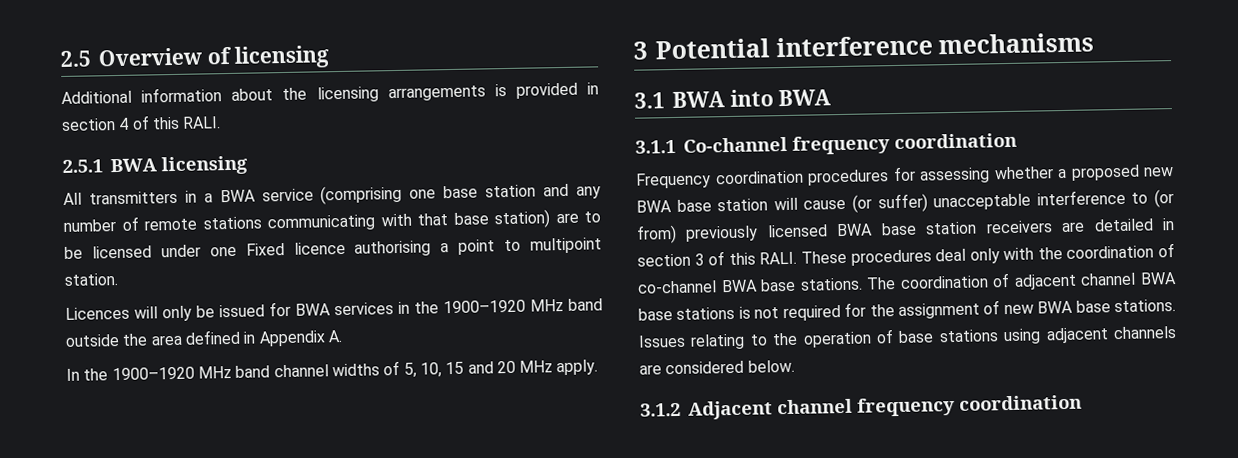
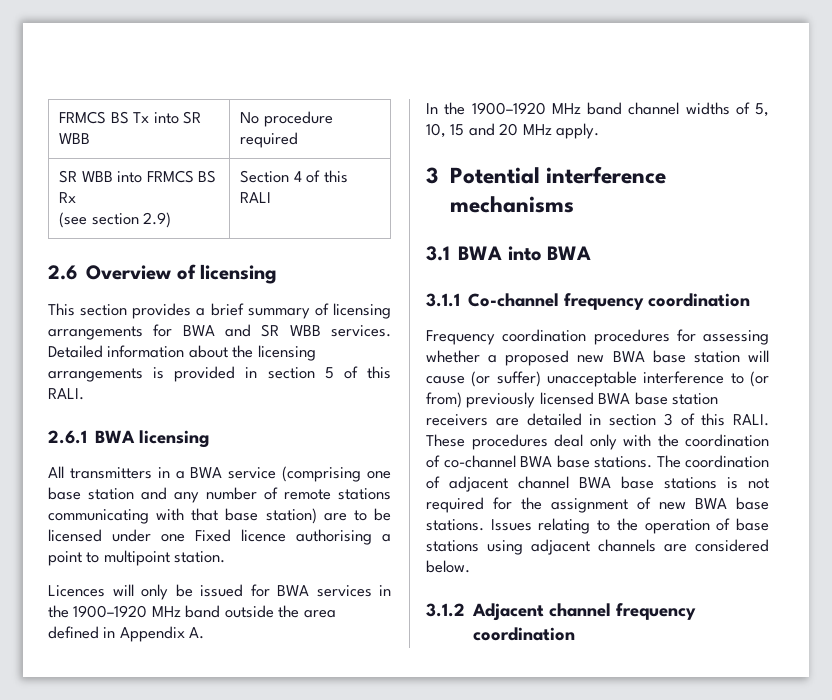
[60,45,331,69] [61,90,132,104] 2.5 Overview of licensing // Additional -> [59,111,201,124] [59,133,91,144] [240,111,333,127] [240,132,299,148] [59,170,216,183] [59,192,77,203] [59,212,172,228] [240,170,348,183] [240,192,272,203] [48,264,278,284] [48,303,391,319] [48,324,391,340] [48,345,103,358] FRMCS BS Tx into SR WBB | No procedure required // SR WBB into FRMCS BS Rx // (see section 2.9) | Section 4 of this RALI // 2.6 Overview of licensing // This section provides a brief summary of licensing arrangements for BWA and SR WBB services. Detailed
[118,117,130,130] 4 -> [324,367,334,379] 5
[62,159,103,173] 2.5.1 -> [48,430,87,444] 2.6.1

